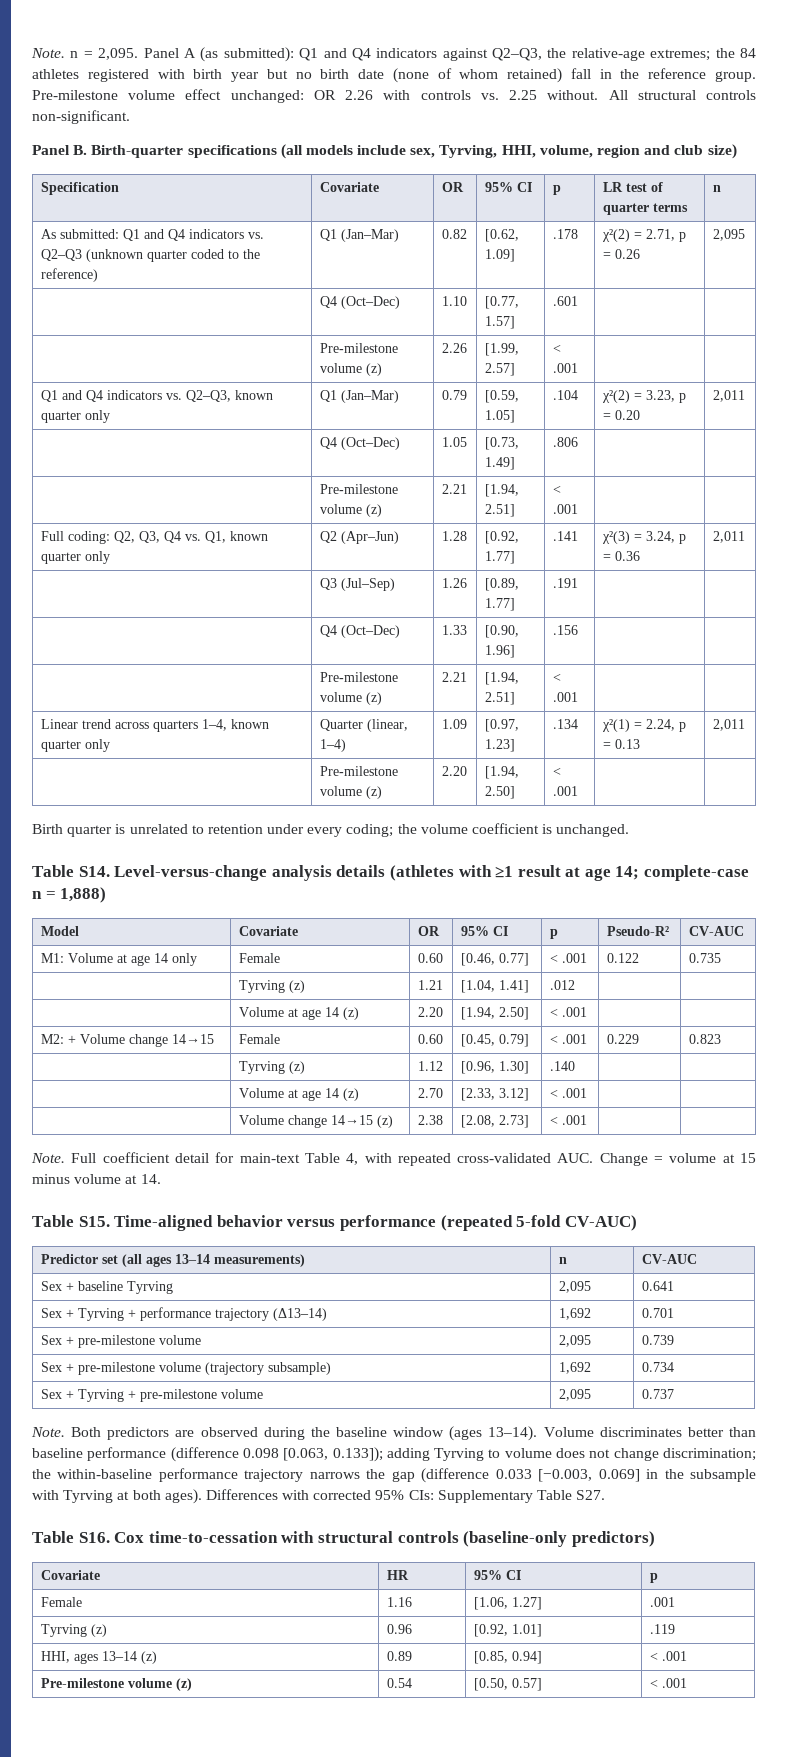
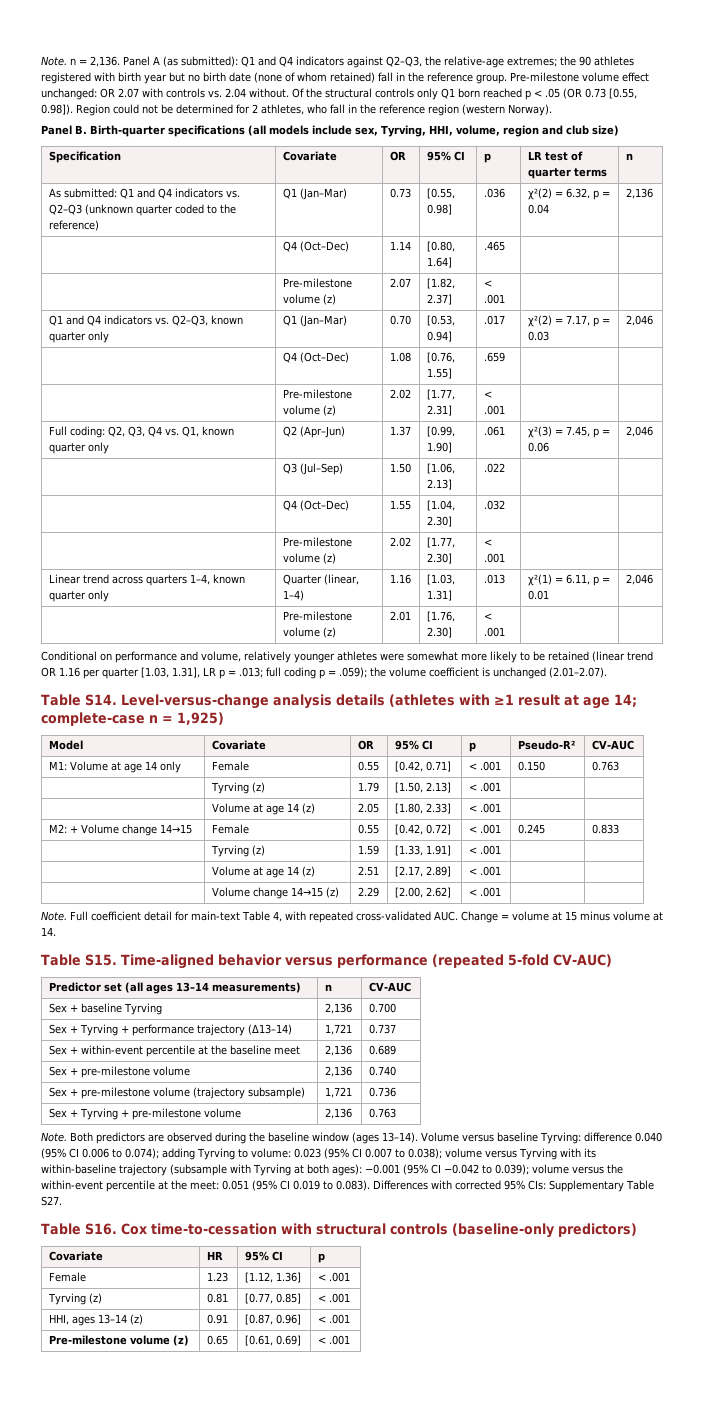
[98,48,139,60] 2,095. -> [90,56,120,67] 2,136.
[740,48,757,58] 84 -> [579,56,591,66] 90
[345,90,374,100] 2.26 -> [118,88,139,98] 2.07
[509,90,757,100] [32,110,130,124] 2.25 without. All structural controls non-significant. -> [225,88,637,100] [41,104,552,116] 2.04 without. Of the structural controls only Q1 born reached p < .05 (OR 0.73 [0.55, 0.98]). Region could not be determined for 2 athletes, who fall in the reference region (western Norway).
[441,229,467,239] [484,229,519,242] [484,249,515,262] [552,229,578,239] [601,229,686,242] [602,249,640,259] [712,229,745,241] [319,296,400,309] [441,296,467,306] [484,296,519,309] [484,316,515,329] [552,296,578,306] [319,343,398,353] [319,363,382,376] [441,343,467,353] [484,343,519,356] [484,363,515,376] 0.82 | [0.62, 1.09] | .178 | χ²(2) = 2.71, p = 0.26 | 2,095 // | Q4 (Oct–Dec) | 1.10 | [0.77, 1.57] | .601 | | // | Pre-milestone volume (z) | 2.26 | [1.99, 2.57] -> [389,188,411,198] [426,188,455,199] [426,204,452,215] [483,188,505,198] [527,188,610,200] [527,204,549,214] [625,188,653,199] [282,241,349,252] [389,241,411,250] [426,241,455,252] [426,257,452,268] [483,241,505,251] [282,278,352,288] [282,294,336,305] [389,278,411,288] [426,278,455,289] [426,294,452,305] 0.73 | [0.55, 0.98] | .036 | χ²(2) = 6.32, p = 0.04 | 2,136 // | Q4 (Oct–Dec) | 1.14 | [0.80, 1.64] | .465 | | // | Pre-milestone volume (z) | 2.07 | [1.82, 2.37]
[441,390,467,400] [484,390,519,403] [484,410,515,423] [552,390,578,400] [601,390,686,403] [602,410,640,420] [712,390,745,402] [319,437,400,450] [441,437,467,447] [484,437,519,450] [484,457,515,470] [552,437,578,447] [319,484,398,494] [319,504,382,517] [441,484,467,494] [484,484,519,497] [484,504,515,517] 0.79 | [0.59, 1.05] | .104 | χ²(2) = 3.23, p = 0.20 | 2,011 // | Q4 (Oct–Dec) | 1.05 | [0.73, 1.49] | .806 | | // | Pre-milestone volume (z) | 2.21 | [1.94, 2.51] -> [389,315,411,325] [426,315,455,326] [426,331,452,342] [483,315,505,325] [527,315,610,327] [527,331,549,341] [625,315,653,326] [282,352,349,363] [389,352,411,362] [426,352,455,363] [426,368,452,379] [483,352,505,362] [282,389,352,399] [282,405,336,416] [389,389,411,399] [426,389,455,400] [426,405,452,416] 0.70 | [0.53, 0.94] | .017 | χ²(2) = 7.17, p = 0.03 | 2,046 // | Q4 (Oct–Dec) | 1.08 | [0.76, 1.55] | .659 | | // | Pre-milestone volume (z) | 2.02 | [1.77, 2.31]
[441,531,467,541] [484,531,519,544] [484,551,515,564] [552,531,578,541] 1.28 | [0.92, 1.77] | .141 -> [389,426,411,436] [426,426,455,437] [426,442,452,453] [483,426,505,436] 1.37 | [0.99, 1.90] | .061
[645,531,686,544] [602,551,640,561] [712,531,745,543] 3.24, p = 0.36 | 2,011 -> [565,426,610,438] [527,442,549,452] [625,426,653,437] 7.45, p = 0.06 | 2,046
[441,578,467,588] [484,578,519,591] [484,598,515,611] [552,578,578,588] [319,625,400,638] [441,625,467,635] [484,625,519,638] [484,645,515,658] [552,625,578,635] [319,672,398,682] [319,692,382,705] [441,672,467,682] [484,672,519,685] [484,692,515,705] 1.26 | [0.89, 1.77] | .191 | | // | Q4 (Oct–Dec) | 1.33 | [0.90, 1.96] | .156 | | // | Pre-milestone volume (z) | 2.21 | [1.94, 2.51] -> [389,463,411,473] [426,463,455,474] [426,479,452,490] [483,463,505,473] [282,500,349,511] [389,500,411,510] [426,500,455,511] [426,516,452,527] [483,500,505,510] [282,537,352,547] [282,553,336,564] [389,537,411,547] [426,537,455,548] [426,553,452,564] 1.50 | [1.06, 2.13] | .022 | | // | Q4 (Oct–Dec) | 1.55 | [1.04, 2.30] | .032 | | // | Pre-milestone volume (z) | 2.02 | [1.77, 2.30]
[441,719,467,729] [484,719,519,732] [484,739,515,752] [552,719,578,729] 1.09 | [0.97, 1.23] | .134 -> [389,574,411,584] [426,574,455,585] [426,590,452,601] [483,574,505,584] 1.16 | [1.03, 1.31] | .013
[645,719,686,732] [602,739,640,749] [712,719,745,731] [319,766,398,776] [319,786,382,799] [441,766,467,776] [484,766,519,779] [484,786,515,799] [552,767,561,776] [552,786,578,796] [32,824,394,837] 2.24, p = 0.13 | 2,011 // | Pre-milestone volume (z) | 2.20 | [1.94, 2.50] | < .001 | | // Birth quarter is unrelated to retention under every coding; -> [565,574,610,586] [527,590,549,600] [625,574,653,585] [282,611,352,621] [282,627,336,638] [389,611,411,621] [426,611,455,622] [426,627,452,638] [483,613,492,620] [483,627,505,637] [41,651,653,663] [41,667,367,679] 6.11, p = 0.01 | 2,046 // | Pre-milestone volume (z) | 2.01 | [1.76, 2.30] | < .001 | | // Conditional on performance and volume, relatively younger athletes were somewhat more likely to be retained (linear trend OR 1.16 per quarter [1.03, 1.31], LR p = .013; full coding p = .059);
[556,824,630,837] unchanged. -> [493,667,607,679] unchanged (2.01–2.07).
[60,887,107,903] 1,888) -> [177,712,224,725] 1,925)
[417,953,443,963] [460,953,529,966] [549,953,587,963] [606,953,639,963] [688,953,721,963] [238,980,305,993] [417,980,443,990] [460,980,529,993] [549,980,575,990] [238,1007,359,1020] [417,1007,443,1017] [460,1007,529,1020] 0.60 | [0.46, 0.77] | < .001 | 0.122 | 0.735 // | Tyrving (z) | 1.21 | [1.04, 1.41] | .012 | | // | Volume at age 14 (z) | 2.20 | [1.94, 2.50] -> [357,761,379,771] [394,761,451,772] [468,761,501,771] [517,761,545,771] [591,761,619,771] [210,782,265,794] [357,782,379,792] [394,782,451,793] [468,782,501,792] [211,803,315,815] [357,803,379,813] [394,803,451,814] 0.55 | [0.42, 0.71] | < .001 | 0.150 | 0.763 // | Tyrving (z) | 1.79 | [1.50, 2.13] | < .001 | | // | Volume at age 14 (z) | 2.05 | [1.80, 2.33]
[417,1034,443,1044] [460,1034,529,1047] [549,1034,587,1044] [606,1034,639,1044] [688,1034,721,1044] [238,1061,305,1074] [417,1061,443,1071] [460,1061,529,1074] [549,1061,575,1071] [238,1088,359,1101] [417,1088,443,1098] [460,1088,529,1101] 0.60 | [0.45, 0.79] | < .001 | 0.229 | 0.823 // | Tyrving (z) | 1.12 | [0.96, 1.30] | .140 | | // | Volume at age 14 (z) | 2.70 | [2.33, 3.12] -> [357,824,379,834] [394,824,451,835] [468,824,501,834] [517,824,545,834] [591,824,619,834] [210,845,265,857] [357,845,379,855] [394,845,451,856] [468,845,501,855] [211,866,315,878] [357,866,379,876] [394,866,451,877] 0.55 | [0.42, 0.72] | < .001 | 0.245 | 0.833 // | Tyrving (z) | 1.59 | [1.33, 1.91] | < .001 | | // | Volume at age 14 (z) | 2.51 | [2.17, 2.89]
[417,1115,443,1125] [460,1115,529,1128] 2.38 | [2.08, 2.73] -> [357,887,379,897] [394,887,451,898] 2.29 | [2.00, 2.62]
[558,1281,591,1293] [641,1281,674,1291] 2,095 | 0.641 -> [324,1003,352,1014] [368,1003,396,1013] 2,136 | 0.700
[558,1308,591,1320] [641,1308,674,1318] 1,692 | 0.701 -> [324,1024,352,1035] [368,1024,396,1034] [48,1045,300,1057] [324,1045,352,1056] [368,1045,396,1055] 1,721 | 0.737 // Sex + within-event percentile at the baseline meet | 2,136 | 0.689
[558,1335,591,1347] [641,1335,674,1345] 2,095 | 0.739 -> [324,1066,352,1077] [368,1066,396,1076] 2,136 | 0.740
[558,1362,591,1374] [641,1362,674,1372] 1,692 | 0.734 -> [324,1087,352,1098] [368,1087,396,1097] 1,721 | 0.736
[558,1389,591,1401] [641,1389,674,1399] 2,095 | 0.737 -> [324,1108,352,1119] [368,1108,396,1118] 2,136 | 0.763
[599,1427,756,1437] [32,1447,756,1462] [32,1468,756,1483] [32,1489,202,1504] discriminates better than baseline performance (difference 0.098 [0.063, 0.133]); adding Tyrving to volume does not change discrimination; the within-baseline performance trajectory narrows the gap (difference 0.033 [−0.003, 0.069] in the subsample with Tyrving at both ages). -> [462,1132,662,1144] [41,1148,596,1160] [41,1164,623,1176] [41,1180,370,1192] versus baseline Tyrving: difference 0.040 (95% CI 0.006 to 0.074); adding Tyrving to volume: 0.023 (95% CI 0.007 to 0.038); volume versus Tyrving with its within-baseline trajectory (subsample with Tyrving at both ages): −0.001 (95% CI −0.042 to 0.039); volume versus the within-event percentile at the meet: 0.051 (95% CI 0.019 to 0.083).
[386,1597,412,1607] [473,1597,542,1610] 1.16 | [1.06, 1.27] | -> [206,1272,228,1282] [244,1272,301,1283] [317,1274,326,1281] 1.23 | [1.12, 1.36] | <
[386,1624,412,1634] [473,1624,542,1637] [649,1624,675,1634] 0.96 | [0.92, 1.01] | .119 -> [206,1293,228,1303] [244,1293,301,1304] [317,1293,350,1303] 0.81 | [0.77, 0.85] | < .001
[386,1651,412,1661] [473,1651,542,1664] 0.89 | [0.85, 0.94] -> [206,1314,228,1324] [244,1314,301,1325] 0.91 | [0.87, 0.96]
[386,1678,412,1688] [473,1678,542,1691] 0.54 | [0.50, 0.57] -> [206,1335,228,1345] [244,1335,301,1346] 0.65 | [0.61, 0.69]

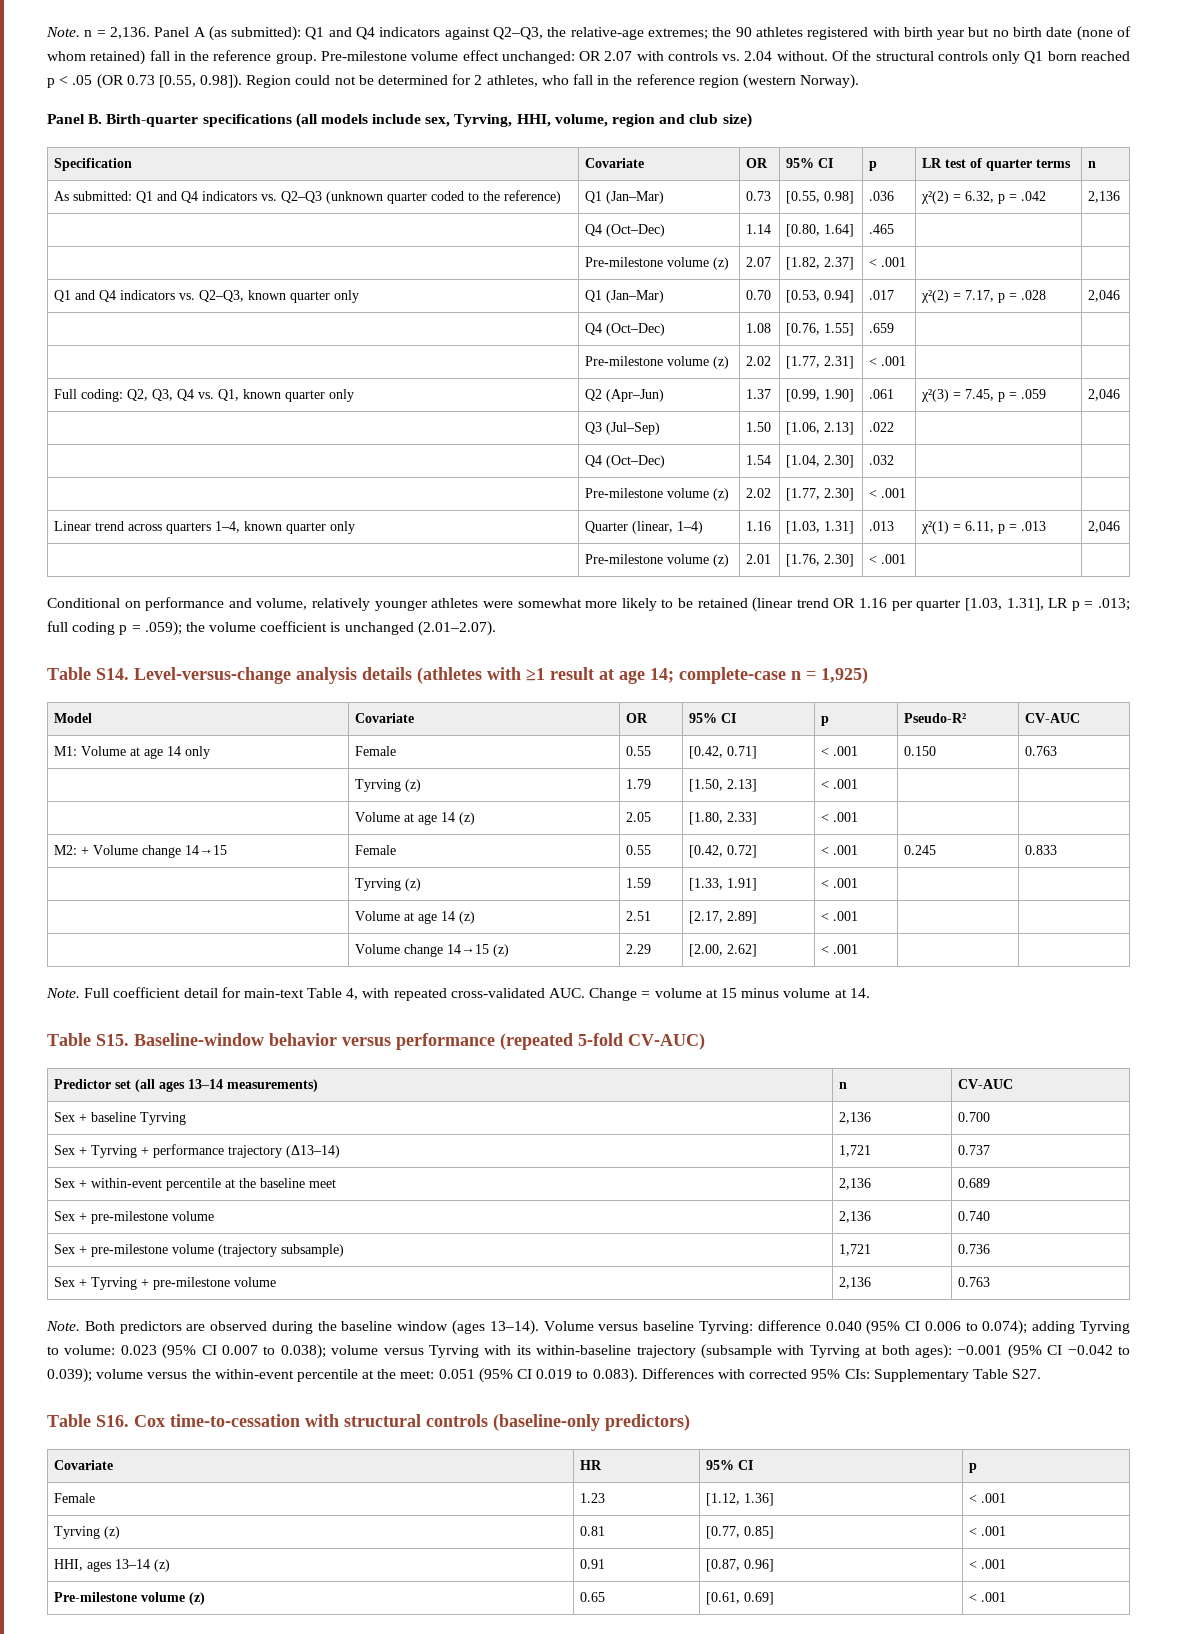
[527,204,549,214] 0.04 -> [1021,191,1047,201] .042
[527,331,549,341] 0.03 -> [1021,290,1047,300] .028
[527,442,549,452] 0.06 -> [1021,389,1047,399] .059
[389,500,411,510] 1.55 -> [746,455,772,465] 1.54
[527,590,549,600] 0.01 -> [1021,521,1047,531] .013
[120,954,214,969] Time-aligned -> [134,1033,264,1046] Baseline-window

